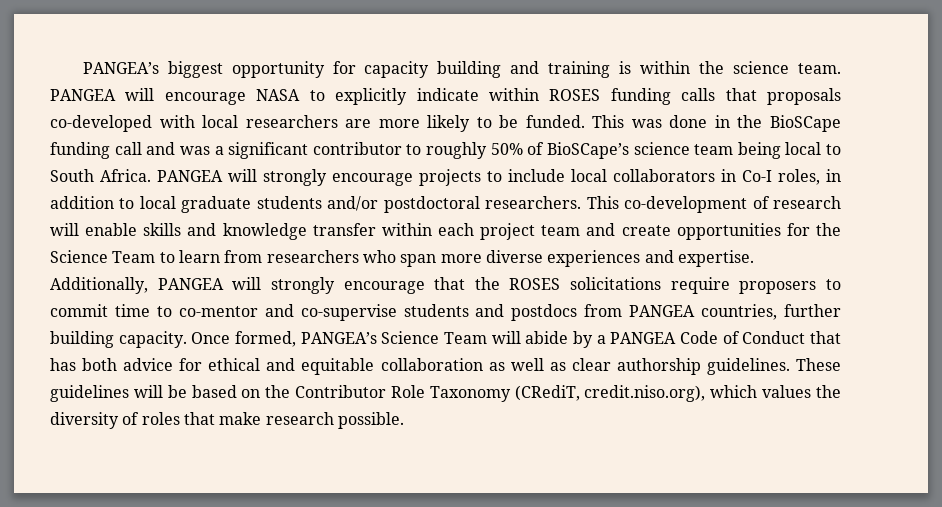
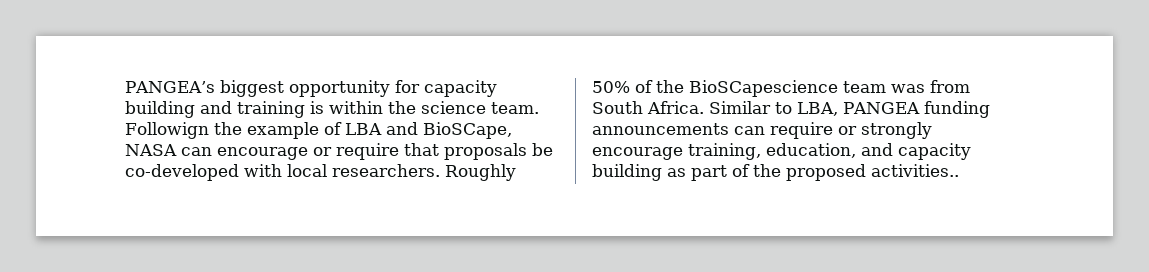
[50,88,716,105] PANGEA will encourage NASA to explicitly indicate within ROSES funding calls -> [125,122,512,139] [125,143,399,160] Followign the example of LBA and BioSCape, NASA can encourage or require
(841, 96) none -> [532,143,553,156] be
[245,115,841,132] [50,142,841,159] [50,169,841,186] [50,196,842,213] [50,223,841,240] [50,250,754,267] [50,277,841,294] [50,304,841,321] [50,331,841,348] [50,358,841,375] [50,385,841,402] [50,412,404,429] researchers are more likely to be funded. This was done in the BioSCape funding call and was a significant contributor to roughly 50% of BioSCape’s science team being local to South Africa. PANGEA will strongly encourage projects to include local collaborators in Co-I roles, in addition to local graduate students and/or postdoctoral researchers. This co-development of research will enable skills and knowledge transfer within each project team and create opportunities for the Science Team to learn from researchers who span more diverse experiences and expertise. Additionally, PANGEA will strongly encourage that the ROSES solicitations require proposers to commit time to co-mentor and co-supervise students and postdocs from PANGEA countries, further building capacity. Once formed, PANGEA’s Science Team will abide by a PANGEA Code of Conduct that has both advice for ethical and equitable collaboration as well as clear authorship guidelines. These guidelines will be based on the Contributor Role Taxonomy (CRediT, credit.niso.org), which values the diversity of roles that make research possible. -> [332,164,516,181] [592,80,970,97] [592,101,990,118] [592,122,932,139] [592,143,971,160] [592,164,959,181] researchers. Roughly 50% of the BioSCapescience team was from South Africa. Similar to LBA, PANGEA funding announcements can require or strongly encourage training, education, and capacity building as part of the proposed activities..

